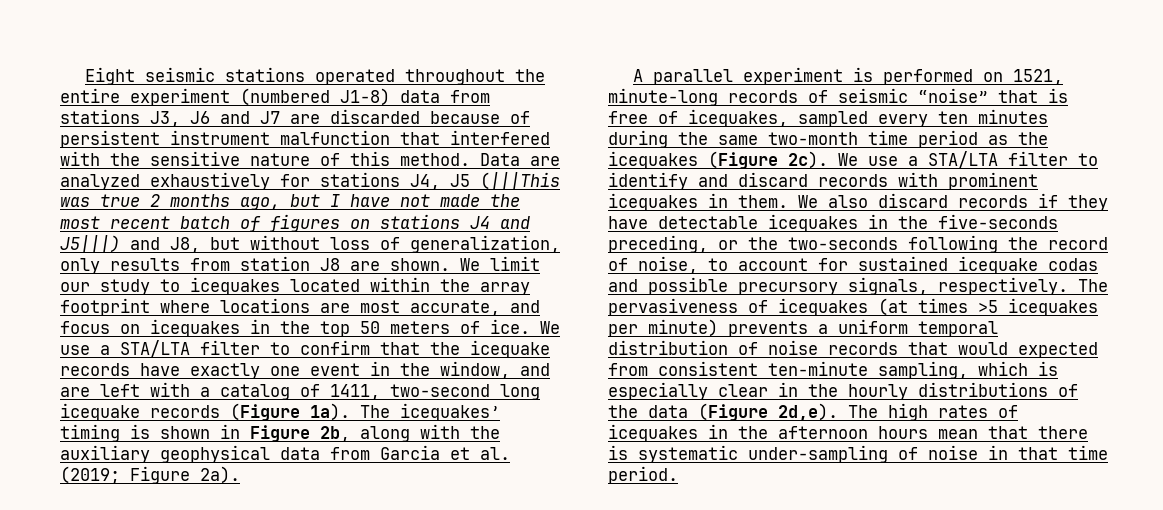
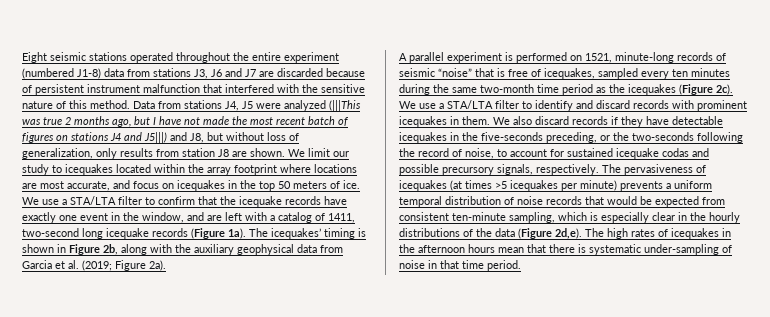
[530,156,560,166] [60,172,310,190] are analyzed exhaustively for -> [158,101,181,109] from
(470, 180) none -> [256,100,326,111] were analyzed
(1008, 348) none -> [640,196,652,205] be

